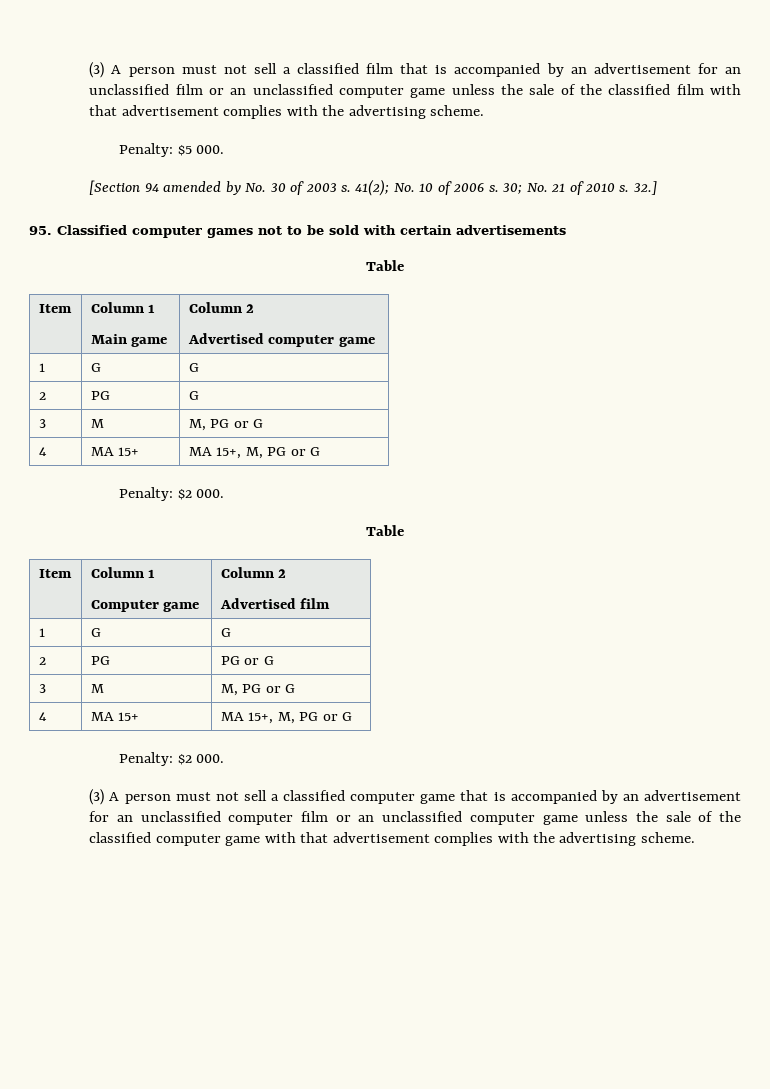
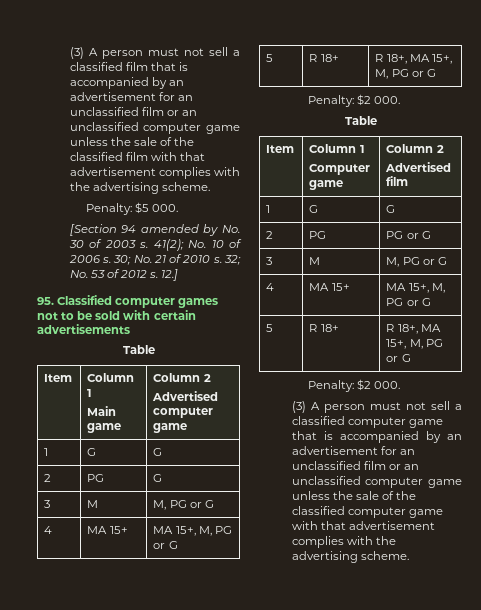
[633,181,657,195] 32.] -> [223,255,241,265] [69,269,179,281] 32; No. 53 of 2012 s. 12.]
(321, 451) none -> [266,54,274,62] [309,54,339,62] [375,54,452,64] [375,69,436,79] // 5 | R 18+ | R 18+, MA 15+, M, PG or G
(353, 716) none -> [266,324,274,332] [309,324,339,332] [386,324,441,334] [386,339,443,349] [386,354,411,362] // 5 | R 18+ | R 18+, MA 15+, M, PG or G
[228,813,294,825] computer -> (361, 465) none

